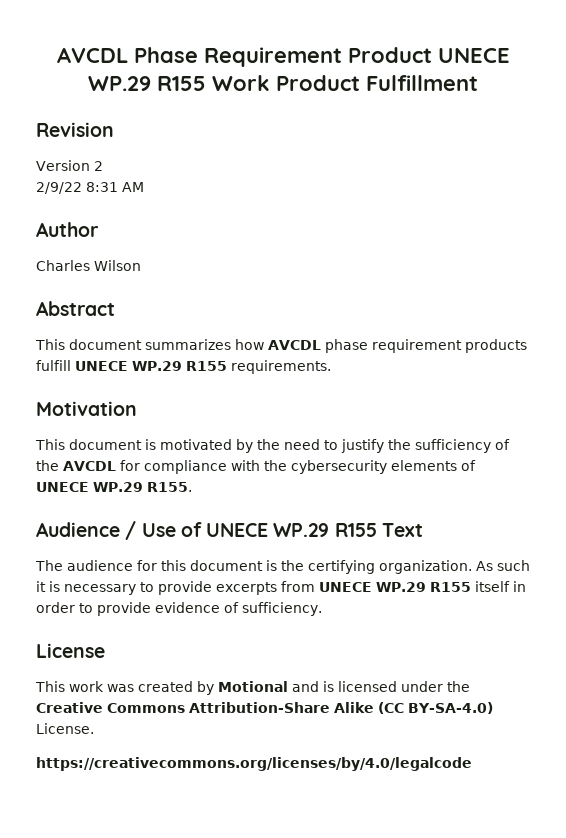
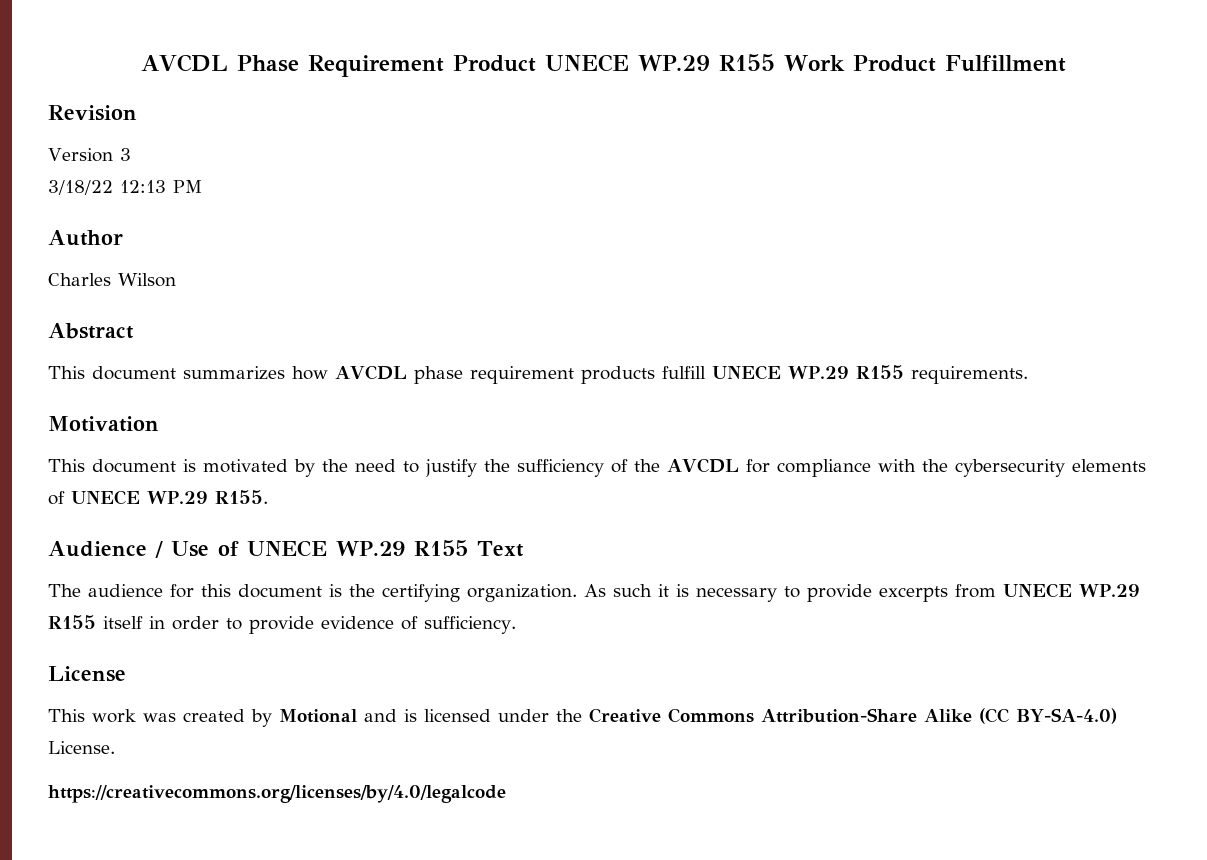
[93,161,103,171] [36,182,144,194] 2 // 2/9/22 8:31 AM -> [119,148,131,161] [48,180,202,195] 3 // 3/18/22 12:13 PM

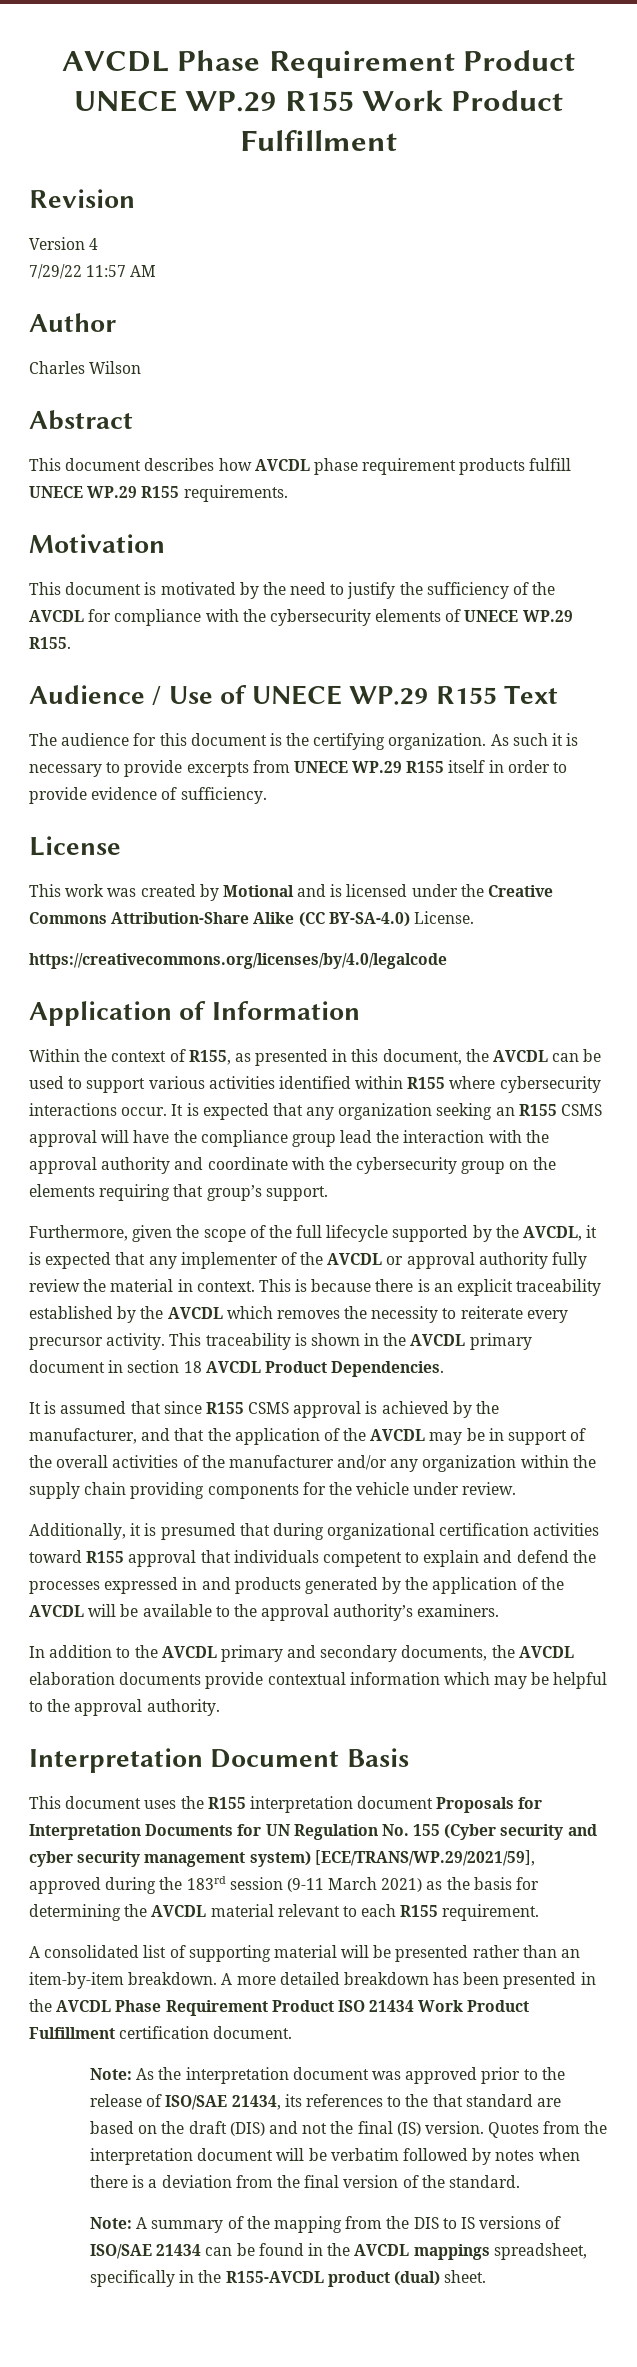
[119,148,131,161] [48,180,202,195] 3 // 3/18/22 12:13 PM -> [89,238,99,250] [29,264,157,279] 4 // 7/29/22 11:57 AM
[183,366,285,380] summarizes -> [144,458,215,471] describes
(506, 794) none -> [29,1001,360,1026] [29,1049,602,1066] [29,1076,601,1093] [29,1103,603,1120] [29,1130,549,1147] [29,1157,556,1174] [29,1184,328,1201] [29,1225,598,1242] [29,1252,588,1269] [29,1279,602,1296] [29,1306,568,1323] [29,1333,532,1350] [29,1360,445,1377] [29,1401,500,1418] [29,1428,587,1445] [29,1455,596,1472] [29,1482,517,1499] [29,1523,600,1540] [29,1550,596,1567] [29,1577,564,1594] [29,1604,500,1621] [29,1645,574,1662] [29,1672,608,1689] [29,1699,220,1716] [29,1748,409,1773] [29,1796,543,1813] [29,1824,597,1840] [29,1850,535,1867] [29,1876,540,1894] [29,1904,540,1921] [29,1945,581,1962] [29,1972,596,1989] [29,1999,530,2016] [29,2026,293,2039] [90,2067,565,2084] [90,2094,561,2110] [90,2121,608,2138] [90,2148,580,2165] [90,2175,520,2188] [90,2216,562,2233] [90,2243,587,2260] [90,2270,487,2287] // Application of Information // Within the context of R155, as presented in this document, the AVCDL can be used to support various activities identified within R155 where cybersecurity interactions occur. It is expected that any organization seeking an R155 CSMS approval will have the compliance group lead the interaction with the approval authority and coordinate with the cybersecurity group on the elements requiring that group’s support. // Furthermore, given the scope of the full lifecycle supported by the AVCDL, it is expected that any implementer of the AVCDL or approval authority fully review the material in context. This is because there is an explicit traceability established by the AVCDL which removes the necessity to reiterate every precursor activity. This traceability is shown in the AVCDL primary document in section 18 AVCDL Product Dependencies. // It is assumed that since R155 CSMS approval is achieved by the manufacturer, and that the application of the AVCDL may be in support of the overall activities of the manufacturer and/or any organization within the supply chain providing components for the vehicle under review. // Additionally, it is presumed that during organizational certification activities toward R155 approval that individuals competent to explain and defend the processes expressed in and products generated by the application of the AVCDL will be available to the approval authority’s examiners. // In addition to the AVCDL primary and secondary documents, the AVCDL elaboration documents provide contextual information which may be helpful to the approval authority. // Interpretation Document Basis // This document uses the R155 interpretation document Proposals for Interpretation Documents for UN Regulation No. 155 (Cyber security and cyber security management system) [ECE/TRANS/WP.29/2021/59], approved during the 183rd session (9-11 March 2021) as the basis for determining the AVCDL material relevant to each R155 requirement. // A consolidated list of supporting material will be presented rather than an item-by-item breakdown. A more detailed breakdown has been presented in the AVCDL Phase Requirement Product ISO 21434 Work Product Fulfillment certification document. // Note: As the interpretation document was approved prior to the release of ISO/SAE 21434, its references to the that standard are based on the draft (DIS) and not the final (IS) version. Quotes from the interpretation document will be verbatim followed by notes when there is a deviation from the final version of the standard. // Note: A summary of the mapping from the DIS to IS versions of ISO/SAE 21434 can be found in the AVCDL mappings spreadsheet, specifically in the R155-AVCDL product (dual) sheet.

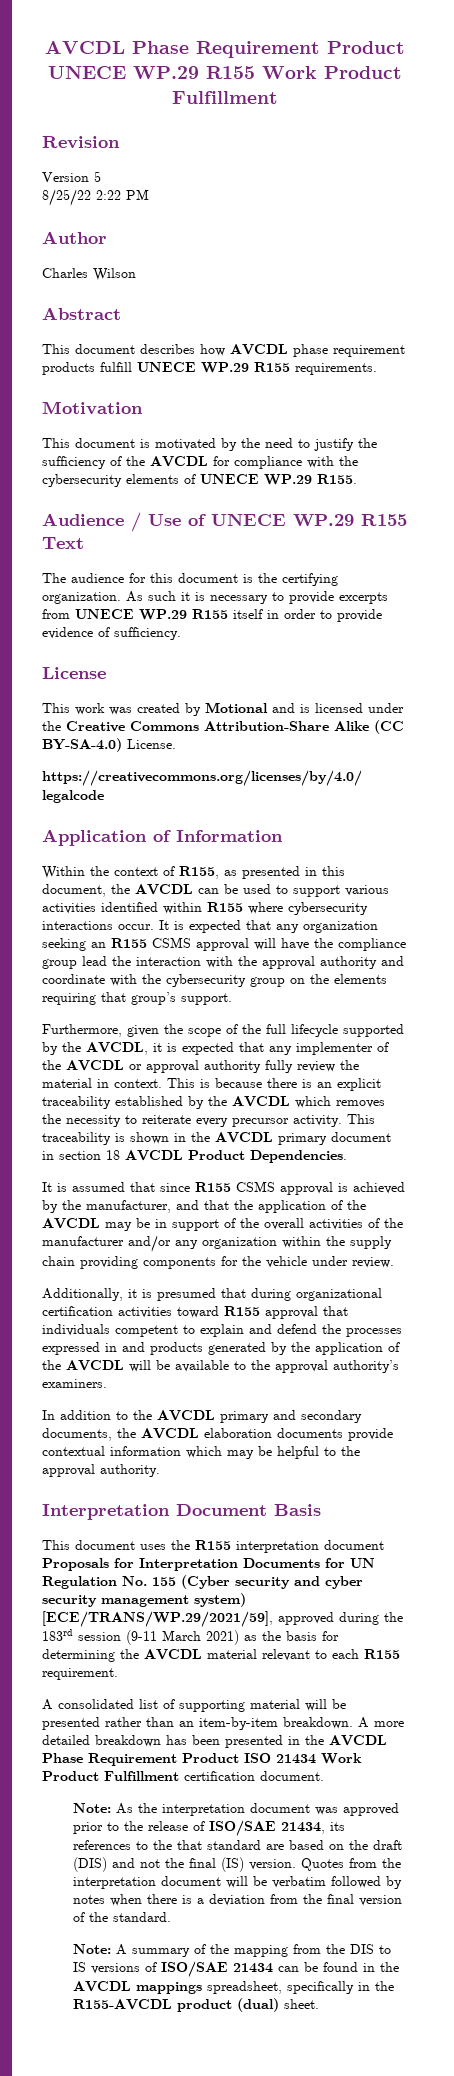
[89,238,99,250] [29,264,157,279] 4 // 7/29/22 11:57 AM -> [94,171,101,182] [42,189,149,206] 5 // 8/25/22 2:22 PM

